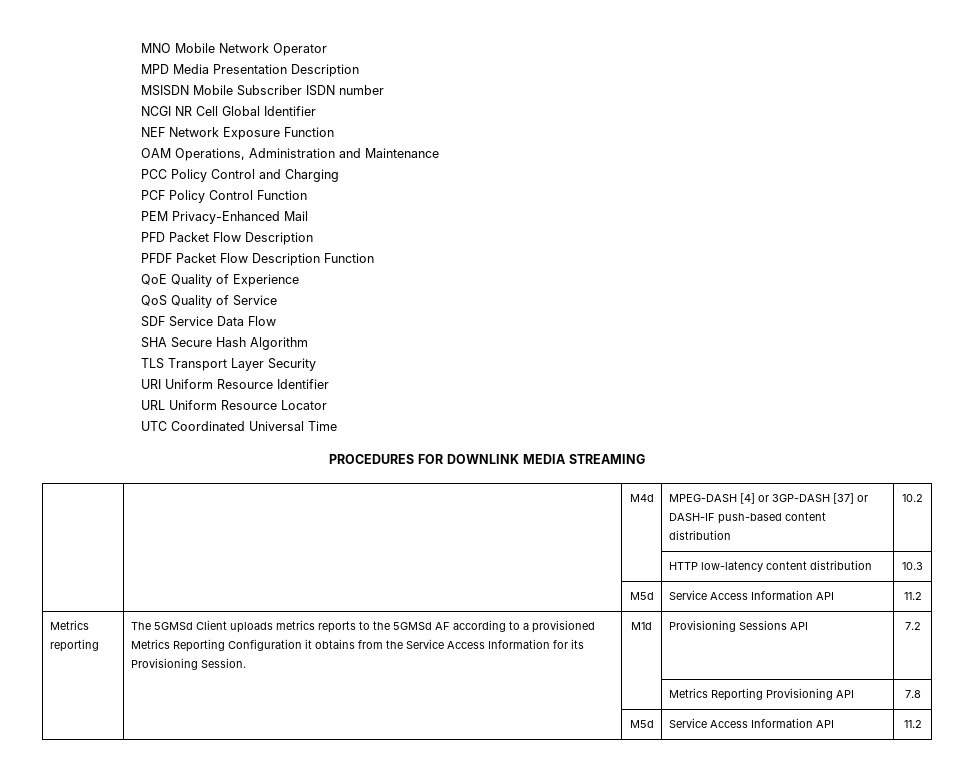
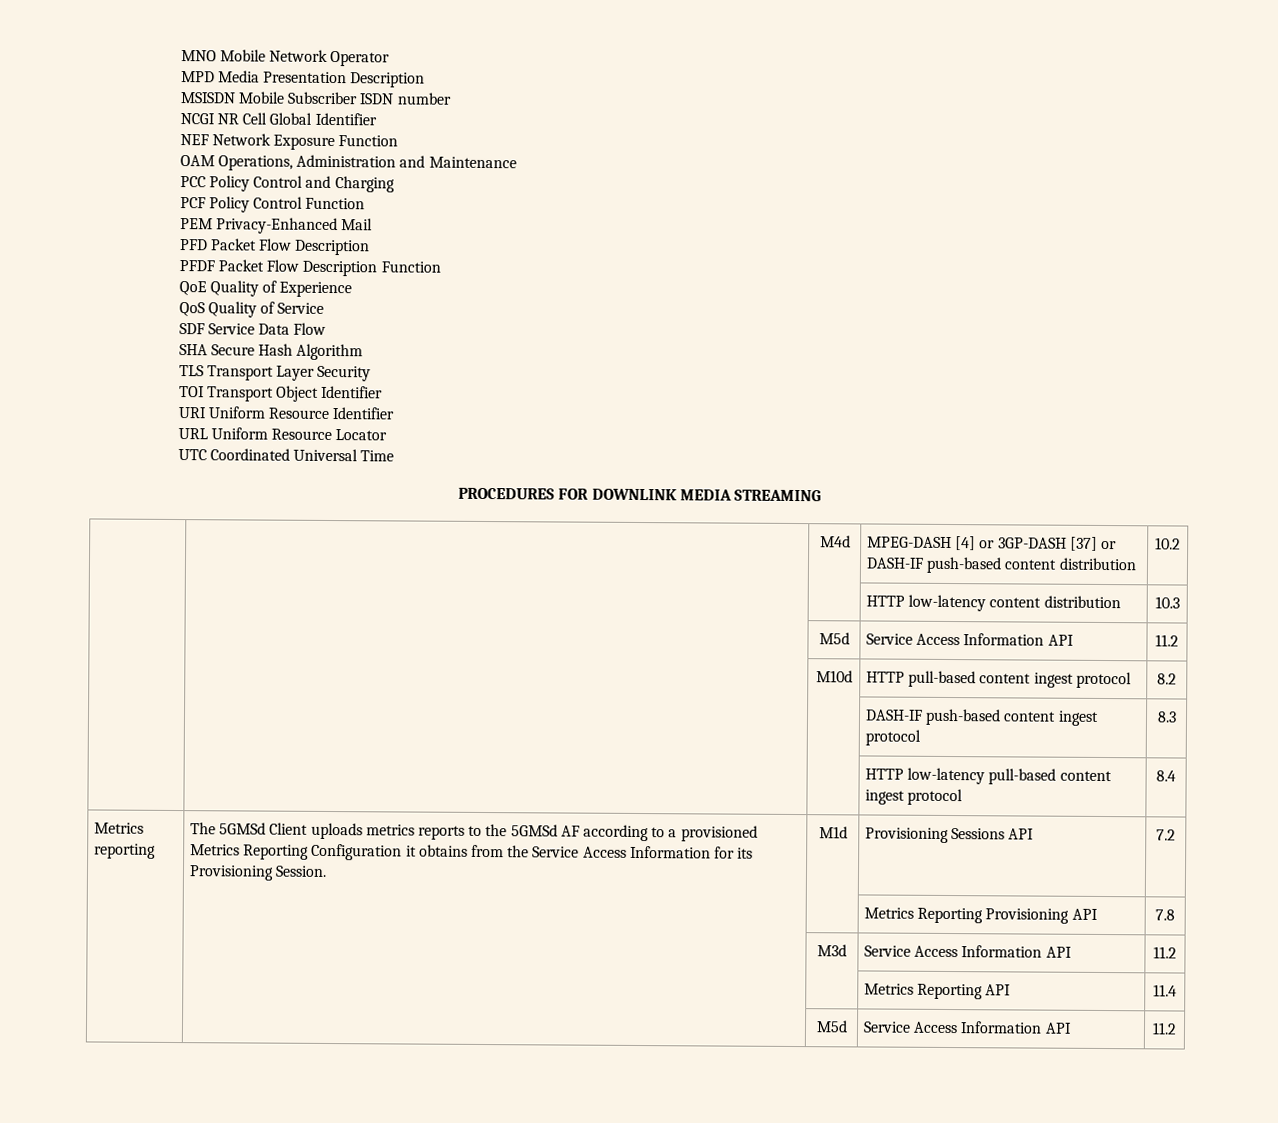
(317, 364) none -> [178,385,384,402] // TOI Transport Object Identifier
(922, 596) none -> [815,670,853,683] [866,670,1132,689] [1157,673,1177,685] [865,708,1099,726] [865,729,922,746] [1156,711,1177,723] [865,767,1112,785] [865,788,964,806] [1156,770,1176,782] // | | M10d | HTTP pull-based content ingest protocol | 8.2 // | | | DASH-IF push-based content ingest protocol | 8.3 // | | | HTTP low-latency pull-based content ingest protocol | 8.4
(921, 694) none -> [817,944,847,957] [864,945,1072,958] [1153,946,1177,959] [864,983,1012,1000] [1153,984,1177,997] // | | M3d | Service Access Information API | 11.2 // | | | Metrics Reporting API | 11.4

